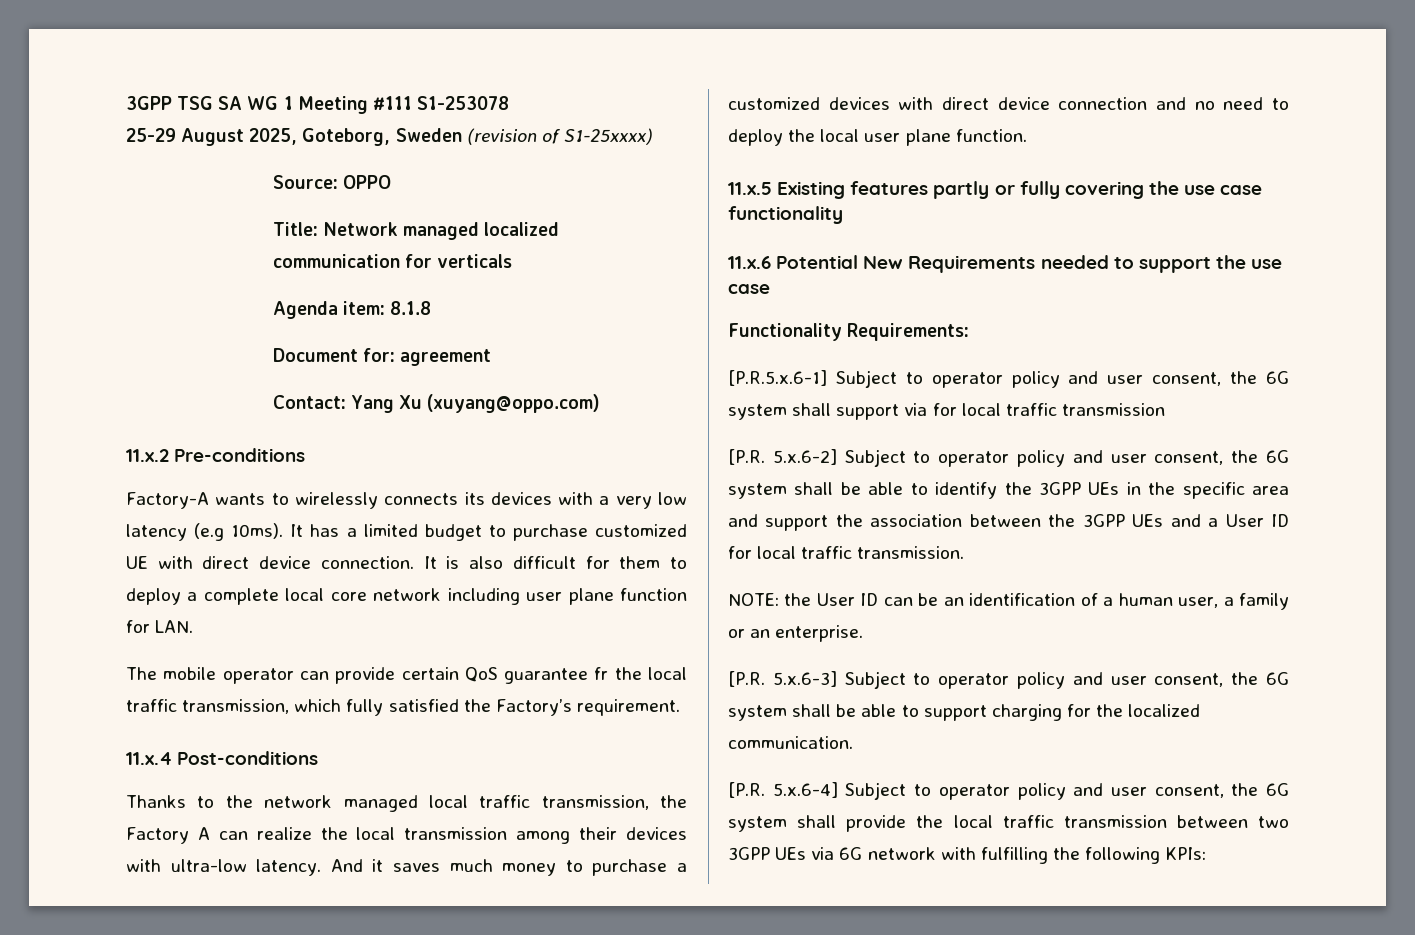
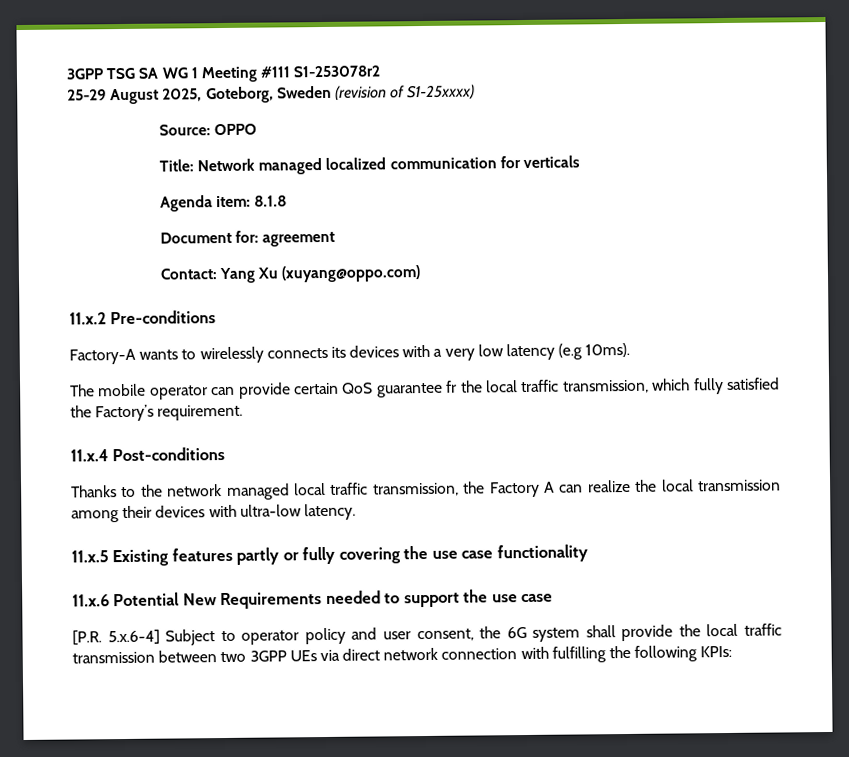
[416,96,509,110] S1-253078 -> [293,65,381,78] S1-253078r2
[290,524,688,541] [126,556,688,569] [126,588,688,605] [126,620,194,633] It has a limited budget to purchase customized UE with direct device connection. It is also difficult for them to deploy a complete local core network including user plane function for LAN. -> (631, 350) none
[330,859,688,876] [728,97,1289,110] [728,129,1027,146] And it saves much money to purchase a customized devices with direct device connection and no need to deploy the local user plane function. -> (356, 512) none
[728,323,970,341] [728,370,1289,388] [728,403,1165,420] [728,449,1289,467] [728,482,1289,499] [728,514,1289,531] [728,546,965,559] [728,593,1289,610] [728,625,864,642] [728,671,1289,689] [728,704,1201,721] [728,736,853,749] // Functionality Requirements: // [P.R.5.x.6-1] Subject to operator policy and user consent, the 6G system shall support via for local traffic transmission // [P.R. 5.x.6-2] Subject to operator policy and user consent, the 6G system shall be able to identify the 3GPP UEs in the specific area and support the association between the 3GPP UEs and a User ID for local traffic transmission. // NOTE: the User ID can be an identification of a human user, a family or an enterprise. // [P.R. 5.x.6-3] Subject to operator policy and user consent, the 6G system shall be able to support charging for the localized communication. -> (554, 598) none
[839,847,936,860] 6G network -> [342,647,518,661] direct network connection

